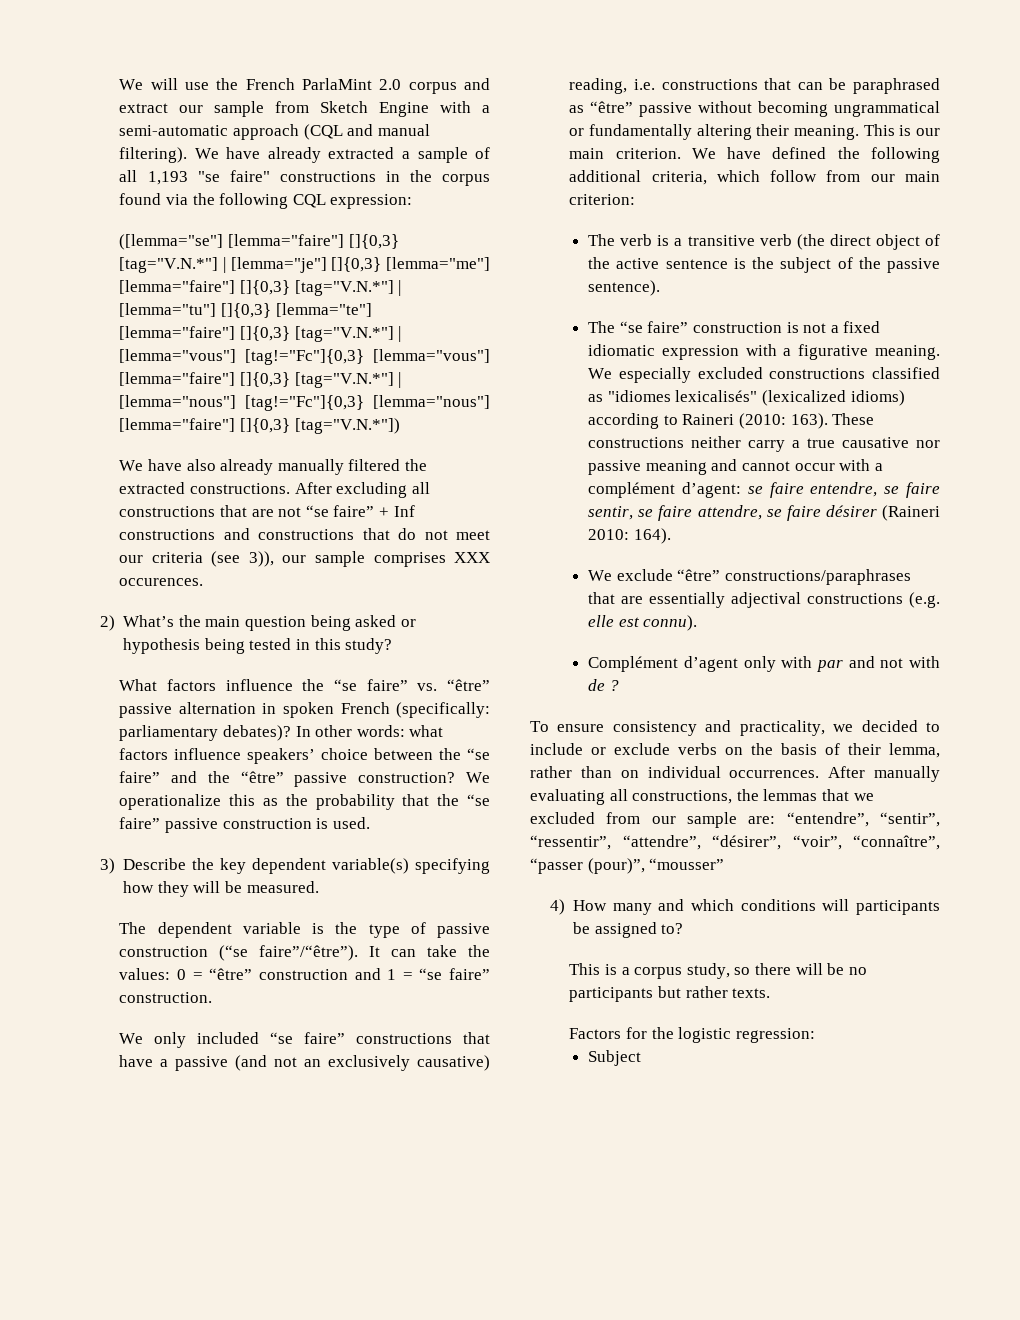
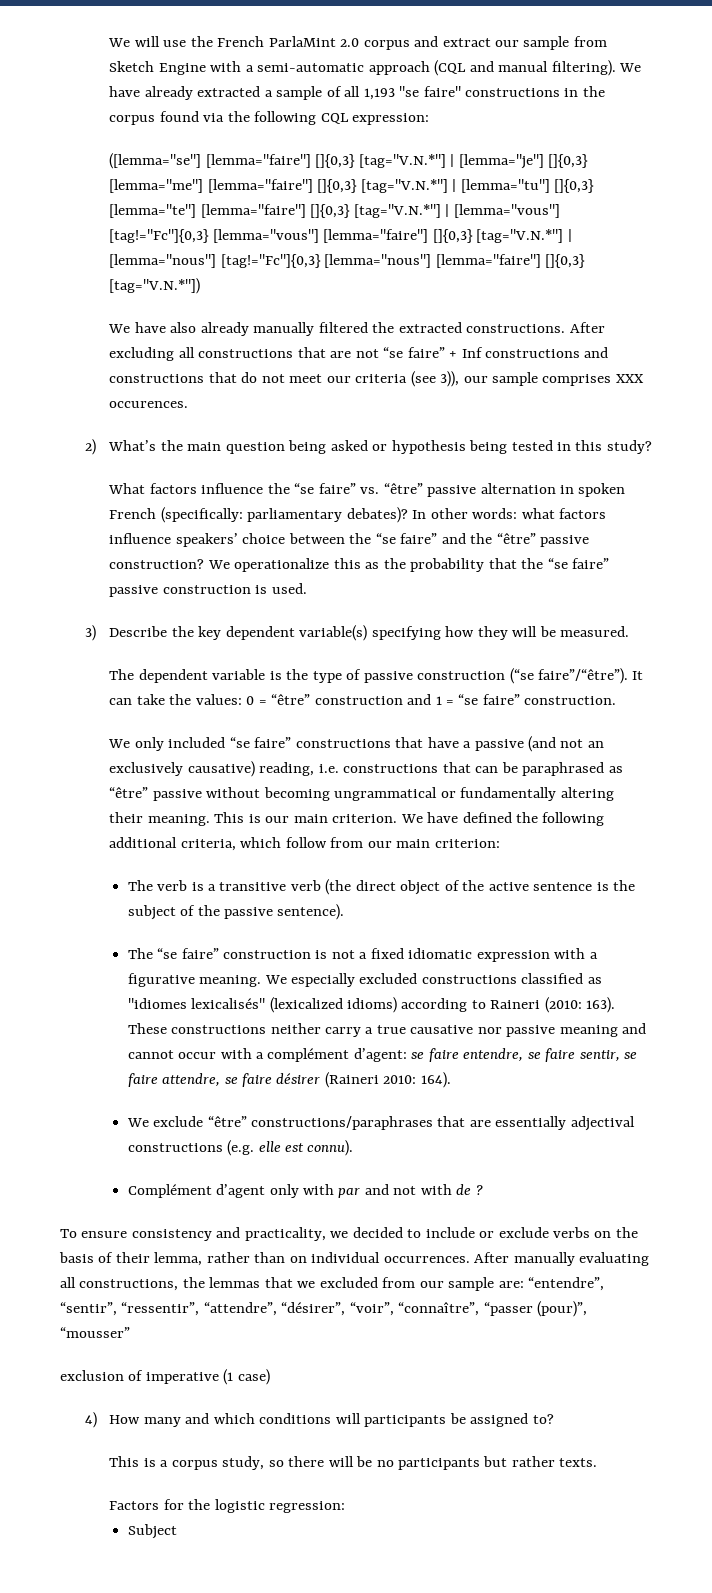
(725, 864) none -> [60,1369,270,1385] // exclusion of imperative (1 case)

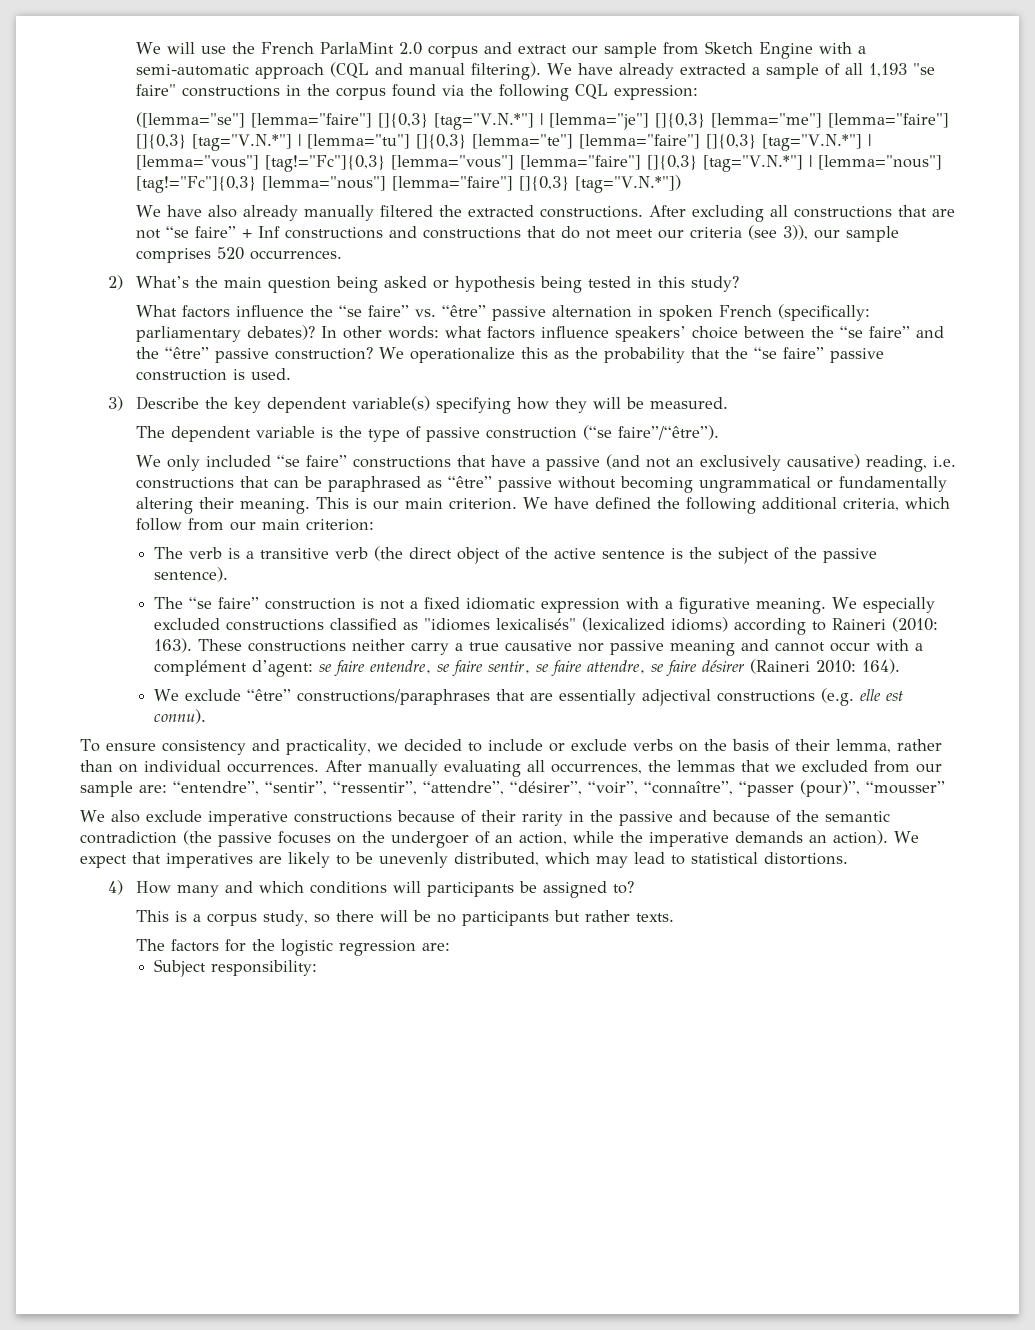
[615,374,644,383] [109,401,189,408] XXX occurences. -> [216,247,342,260] 520 occurrences.
[632,671,644,680] [109,694,617,705] It can take the values: 0 = “être” construction and 1 = “se faire” construction. -> (719, 432) none
[127,1184,483,1198] // Complément d’agent only with par and not with de ? -> (207, 716) none
[79,1279,179,1291] constructions, -> [551,763,642,774] occurrences,
[60,1369,270,1385] exclusion of imperative (1 case) -> [80,810,890,826] [80,830,919,848] [80,852,848,868] We also exclude imperative constructions because of their rarity in the passive and because of the semantic contradiction (the passive focuses on the undergoer of an action, while the imperative demands an action). We expect that imperatives are likely to be unevenly distributed, which may lead to statistical distortions.
[109,1501,160,1510] Factors -> [135,939,219,952] The factors
[269,1501,346,1513] regression: -> [338,940,450,956] regression are:
(177, 1531) none -> [211,960,318,976] responsibility:

